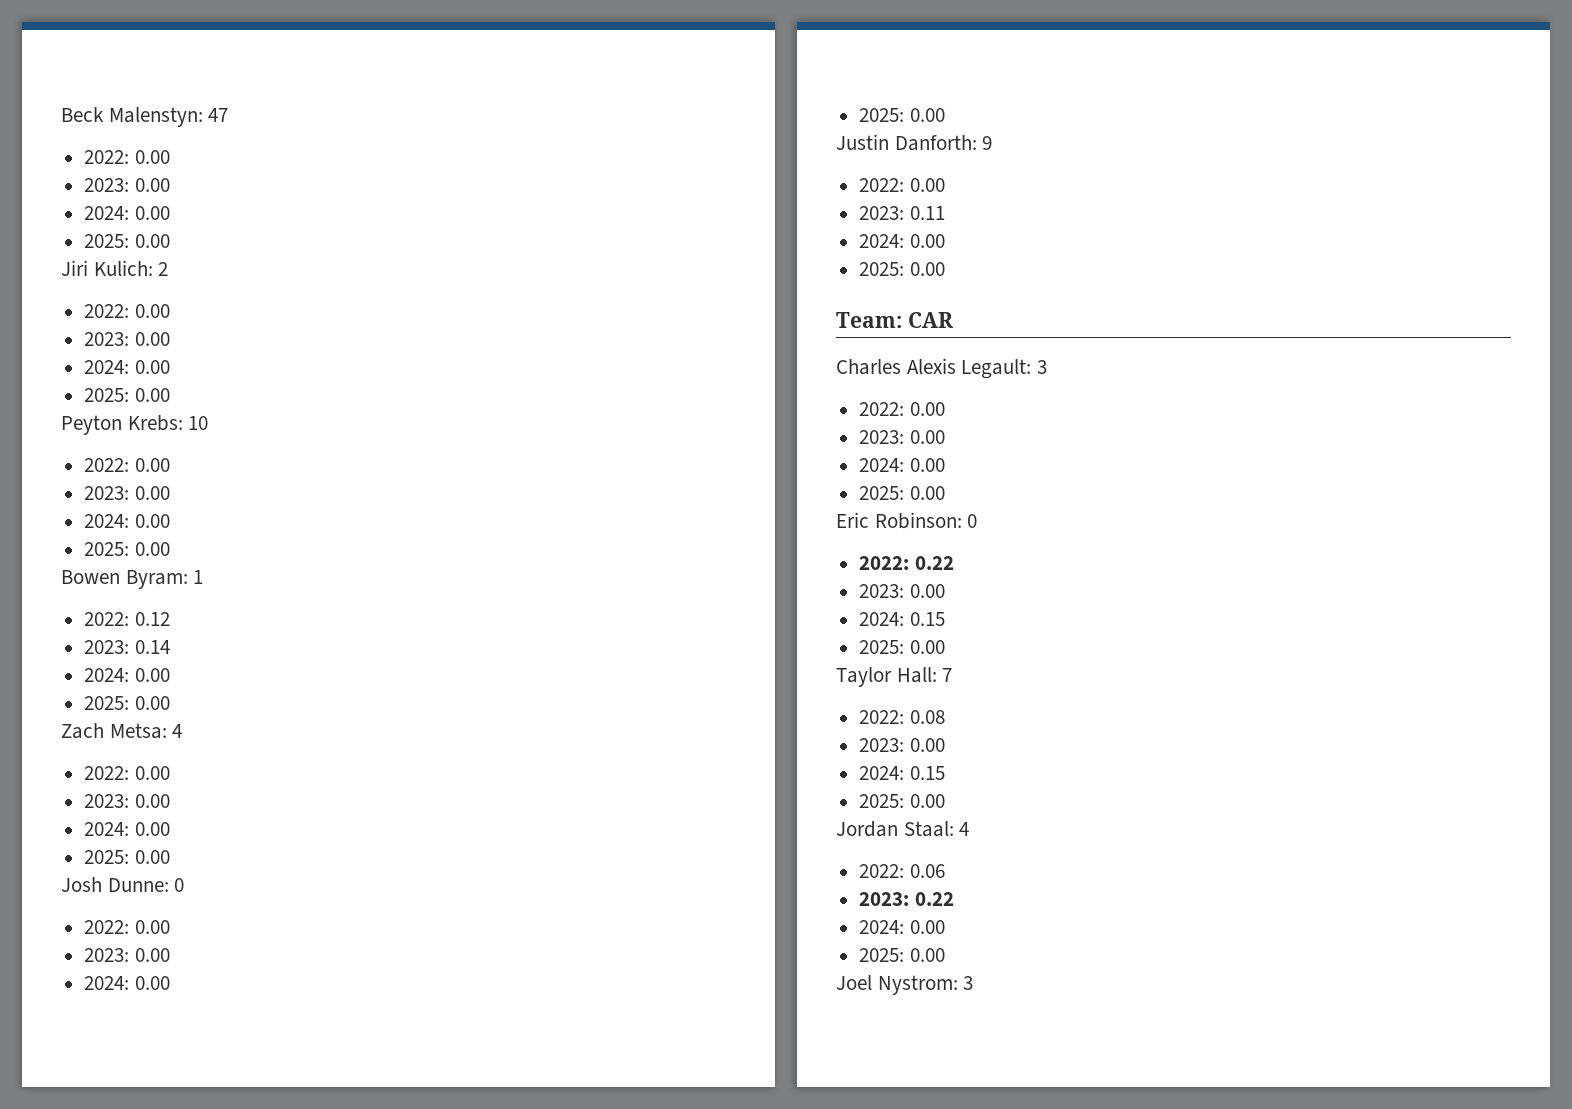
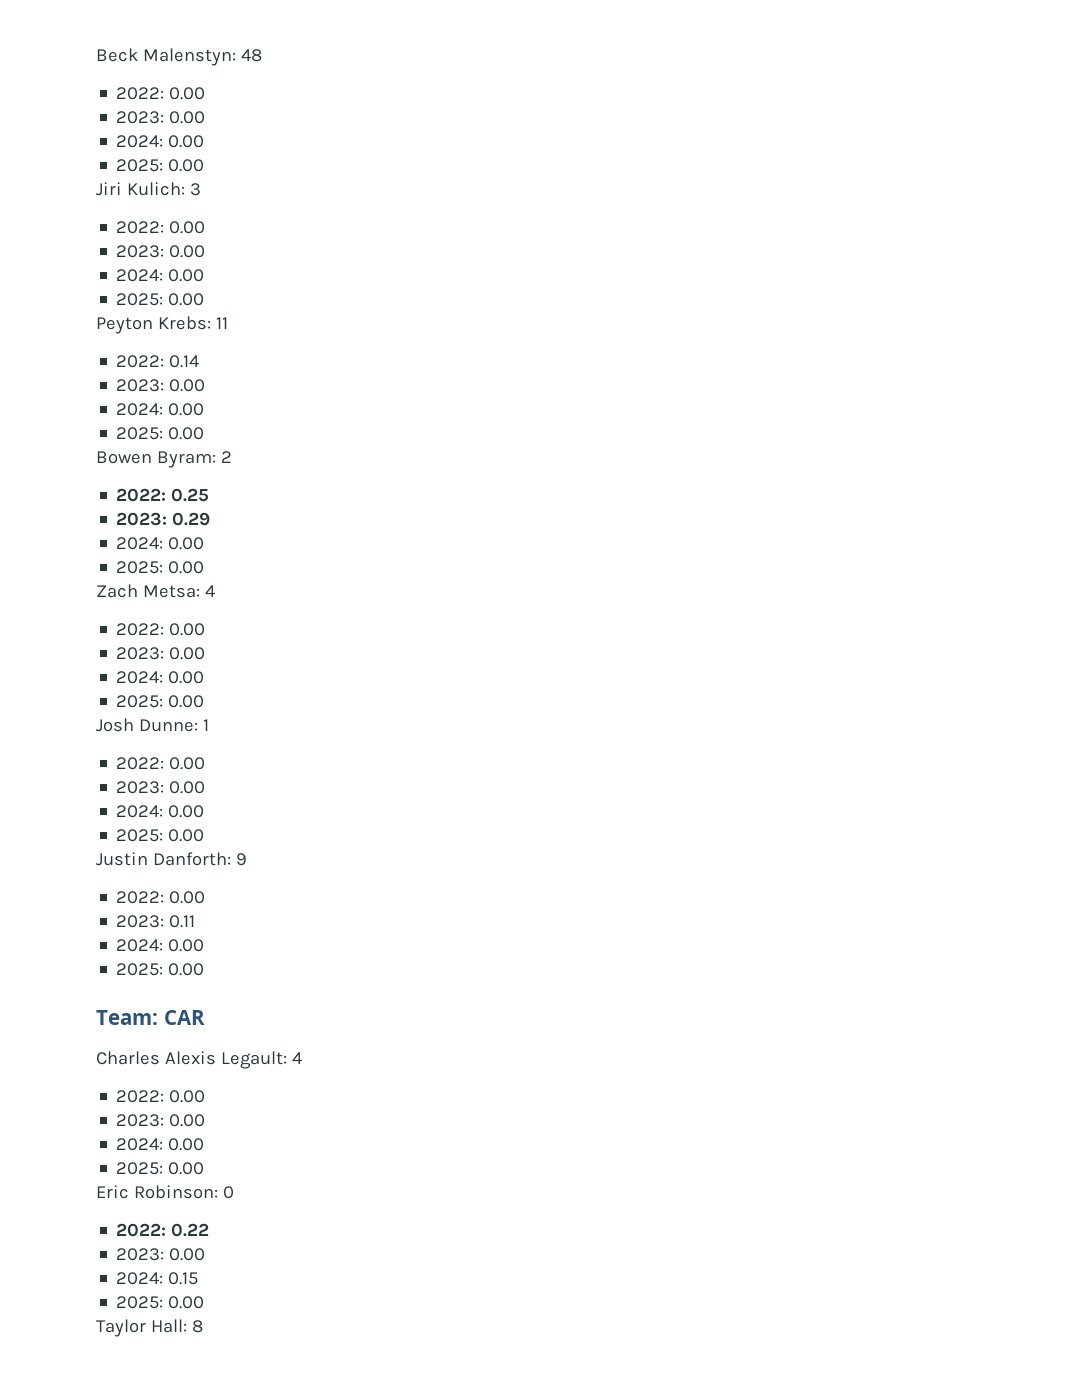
[208,108,229,122] 47 -> [240,49,262,62] 48
[158,262,169,276] 2 -> [189,183,201,196] 3
[188,416,209,430] [84,458,170,472] 10 // 2022: 0.00 -> [215,317,228,329] [116,355,200,368] 11 // 2022: 0.14
[193,570,204,584] [84,612,170,626] [84,640,170,654] 1 // 2022: 0.12 // 2023: 0.14 -> [220,451,232,463] [116,488,210,502] [116,512,211,526] 2 // 2022: 0.25 // 2023: 0.29
[174,878,185,892] 0 -> [202,719,209,731] 1
[1037,360,1048,374] 3 -> [291,1052,302,1064] 4
[942,668,953,682] [859,710,945,724] [859,738,945,752] [859,766,945,780] [859,794,945,808] [836,821,970,837] [859,864,945,878] [859,892,954,906] [859,920,945,934] [859,948,945,962] [836,975,974,995] 7 // 2022: 0.08 // 2023: 0.00 // 2024: 0.15 // 2025: 0.00 // Jordan Staal: 4 // 2022: 0.06 // 2023: 0.22 // 2024: 0.00 // 2025: 0.00 // Joel Nystrom: 3 -> [191,1320,203,1333] 8

